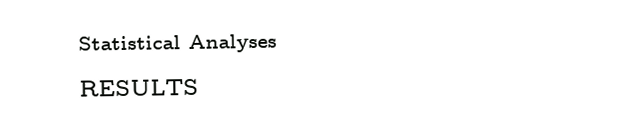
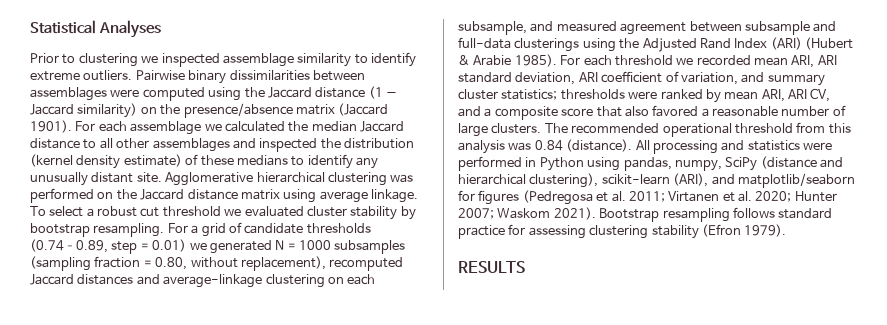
(277, 43) none -> [30,52,416,67] [30,70,365,84] [30,86,397,101] [30,103,389,118] [30,120,404,135] [30,138,414,152] [30,154,378,169] [30,172,414,186] [30,188,418,203] [30,206,416,220] [30,222,371,237] [30,239,406,254] [30,256,404,271] [30,274,376,288] [458,21,837,35] [458,37,853,52] [458,54,837,68] [458,71,825,86] [458,88,831,103] [458,105,846,120] [458,122,851,137] [458,139,832,154] [458,156,843,171] [458,173,855,188] [458,190,837,205] [458,207,833,222] [458,224,787,239] // Prior to clustering we inspected assemblage similarity to identify extreme outliers. Pairwise binary dissimilarities between assemblages were computed using the Jaccard distance (1 − Jaccard similarity) on the presence/absence matrix (Jaccard 1901). For each assemblage we calculated the median Jaccard distance to all other assemblages and inspected the distribution (kernel density estimate) of these medians to identify any unusually distant site. Agglomerative hierarchical clustering was performed on the Jaccard distance matrix using average linkage. To select a robust cut threshold we evaluated cluster stability by bootstrap resampling. For a grid of candidate thresholds (0.74–0.89, step = 0.01) we generated N = 1000 subsamples (sampling fraction = 0.80, without replacement), recomputed Jaccard distances and average-linkage clustering on each subsample, and measured agreement between subsample and full-data clusterings using the Adjusted Rand Index (ARI) (Hubert & Arabie 1985). For each threshold we recorded mean ARI, ARI standard deviation, ARI coefficient of variation, and summary cluster statistics; thresholds were ranked by mean ARI, ARI CV, and a composite score that also favored a reasonable number of large clusters. The recommended operational threshold from this analysis was 0.84 (distance). All processing and statistics were performed in Python using pandas, numpy, SciPy (distance and hierarchical clustering), scikit-learn (ARI), and matplotlib/seaborn for figures (Pedregosa et al. 2011; Virtanen et al. 2020; Hunter 2007; Waskom 2021). Bootstrap resampling follows standard practice for assessing clustering stability (Efron 1979).

